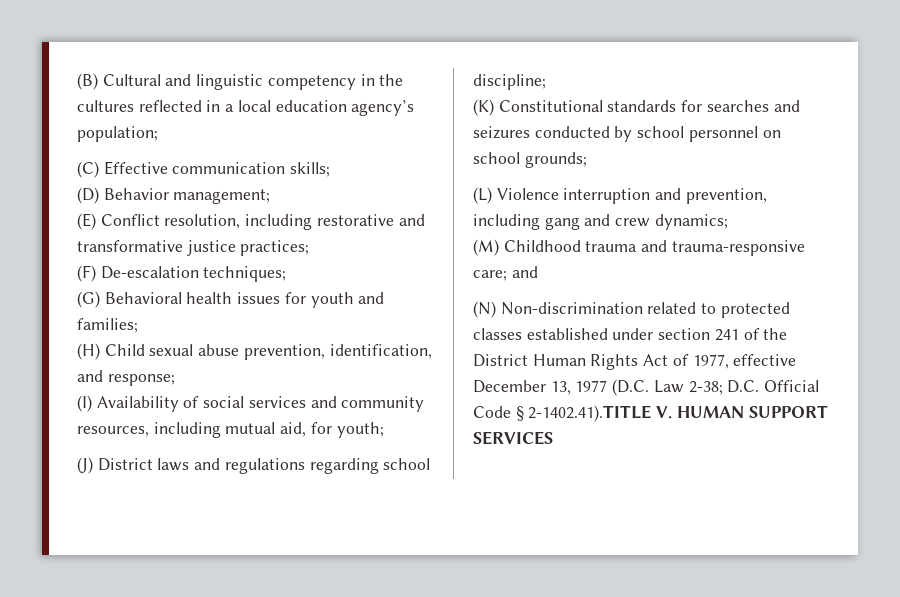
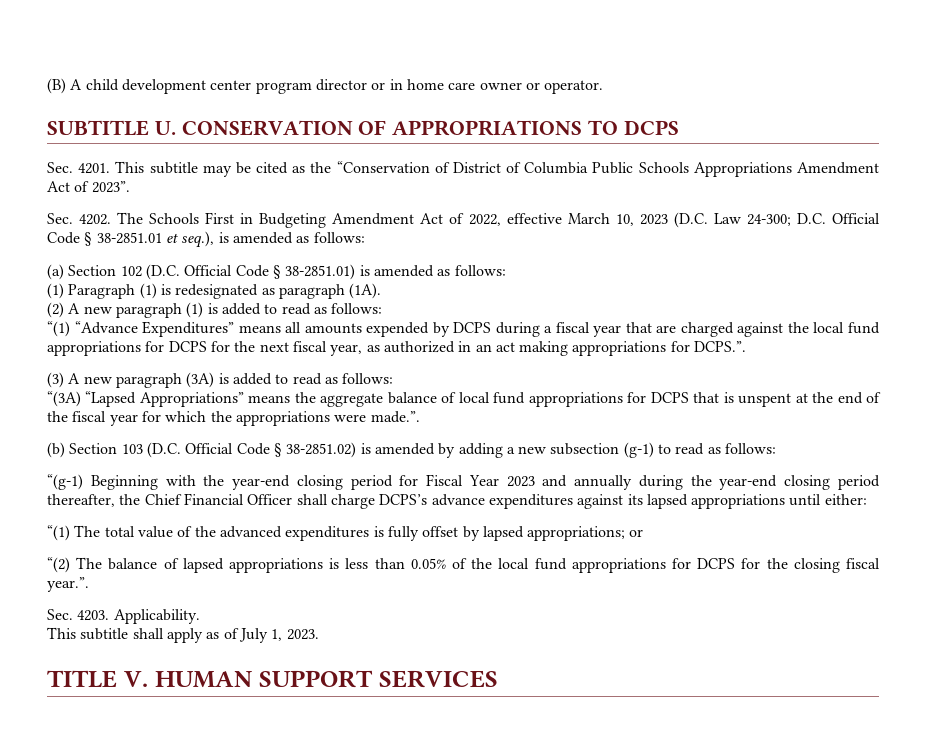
[102,74,404,90] [77,100,415,116] [77,126,158,142] [77,161,331,178] [77,187,271,204] [77,213,425,230] [77,240,310,256] [77,265,287,282] [77,291,385,308] [77,318,138,333] [77,343,432,360] [77,370,175,386] [77,395,425,412] [77,422,384,438] [77,457,431,474] [473,74,546,90] [473,99,800,116] [473,126,781,142] [473,152,587,168] [473,187,767,204] [473,214,728,230] [473,239,805,256] [473,266,538,281] [473,301,790,318] [473,328,788,341] [473,354,797,370] [473,380,608,395] Cultural and linguistic competency in the cultures reflected in a local education agency’s population; // (C) Effective communication skills; // (D) Behavior management; // (E) Conflict resolution, including restorative and transformative justice practices; // (F) De-escalation techniques; // (G) Behavioral health issues for youth and families; // (H) Child sexual abuse prevention, identification, and response; // (I) Availability of social services and community resources, including mutual aid, for youth; // (J) District laws and regulations regarding school discipline; // (K) Constitutional standards for searches and seizures conducted by school personnel on school grounds; // (L) Violence interruption and prevention, including gang and crew dynamics; // (M) Childhood trauma and trauma-responsive care; and // (N) Non-discrimination related to protected classes established under section 241 of the District Human Rights Act of 1977, effective December 13, 1977 -> [70,79,604,94] [47,120,679,136] [47,161,879,177] [47,181,130,193] [47,212,668,228] A child development center program director or in home care owner or operator. // SUBTITLE U. CONSERVATION OF APPROPRIATIONS TO DCPS // Sec. 4201. This subtitle may be cited as the “Conservation of District of Columbia Public Schools Appropriations Amendment Act of 2023”. // Sec. 4202. The Schools First in Budgeting Amendment Act of 2022, effective March 10, 2023
[688,381,723,395] 2-38; -> [746,214,791,226] 24-300;
[528,405,652,422] 2-1402.41).TITLE -> [96,231,365,248] [47,264,506,280] [47,283,382,299] [47,302,383,318] [47,321,880,337] [47,341,747,356] [47,372,394,388] [47,391,882,407] [47,411,420,426] [47,442,777,458] [47,474,880,490] [47,493,867,509] [47,525,644,541] [47,557,881,573] [47,577,89,592] [47,609,200,624] [47,627,319,643] [47,670,117,688] 38-2851.01 et seq.), is amended as follows: // (a) Section 102 (D.C. Official Code § 38-2851.01) is amended as follows: // (1) Paragraph (1) is redesignated as paragraph (1A). // (2) A new paragraph (1) is added to read as follows: // “(1) “Advance Expenditures” means all amounts expended by DCPS during a fiscal year that are charged against the local fund appropriations for DCPS for the next fiscal year, as authorized in an act making appropriations for DCPS.”. // (3) A new paragraph (3A) is added to read as follows: // “(3A) “Lapsed Appropriations” means the aggregate balance of local fund appropriations for DCPS that is unspent at the end of the fiscal year for which the appropriations were made.”. // (b) Section 103 (D.C. Official Code § 38-2851.02) is amended by adding a new subsection (g-1) to read as follows: // “(g-1) Beginning with the year-end closing period for Fiscal Year 2023 and annually during the year-end closing period thereafter, the Chief Financial Officer shall charge DCPS’s advance expenditures against its lapsed appropriations until either: // “(1) The total value of the advanced expenditures is fully offset by lapsed appropriations; or // “(2) The balance of lapsed appropriations is less than 0.05% of the local fund appropriations for DCPS for the closing fiscal year.”. // Sec. 4203. Applicability. // This subtitle shall apply as of July 1, 2023. // TITLE

